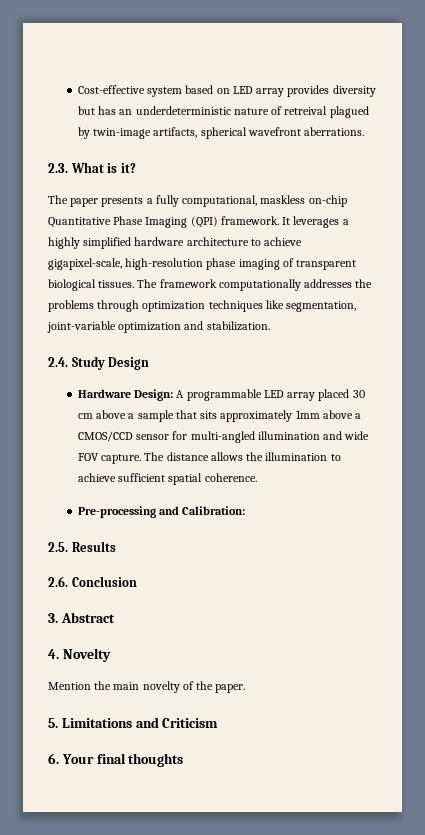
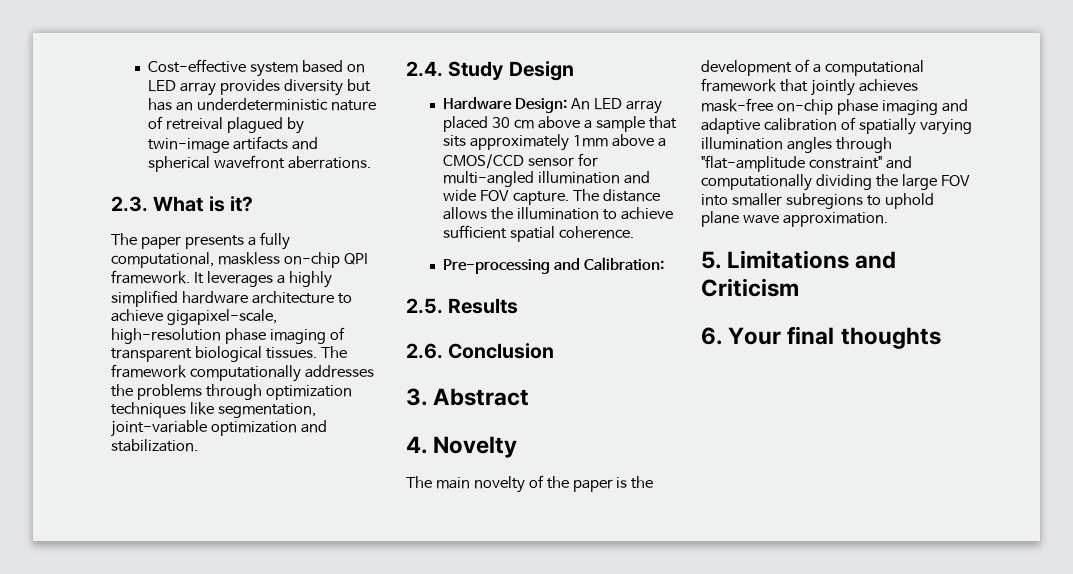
[153,127,198,138] artifacts, -> [233,136,319,150] artifacts and
[48,216,218,228] Quantitative Phase Imaging (QPI) -> [343,253,368,265] QPI
[176,389,262,401] A programmable -> [571,98,591,110] An
[48,681,112,690] Mention the -> [406,476,432,488] The
[215,684,246,693] paper. -> [572,476,654,492] [701,59,924,76] [701,78,918,96] [701,98,968,115] [701,117,972,135] [701,137,892,153] [701,155,912,172] [701,174,970,191] [701,193,934,209] [701,211,888,227] paper is the development of a computational framework that jointly achieves mask-free on-chip phase imaging and adaptive calibration of spatially varying illumination angles through "flat-amplitude constraint" and computationally dividing the large FOV into smaller subregions to uphold plane wave approximation.

